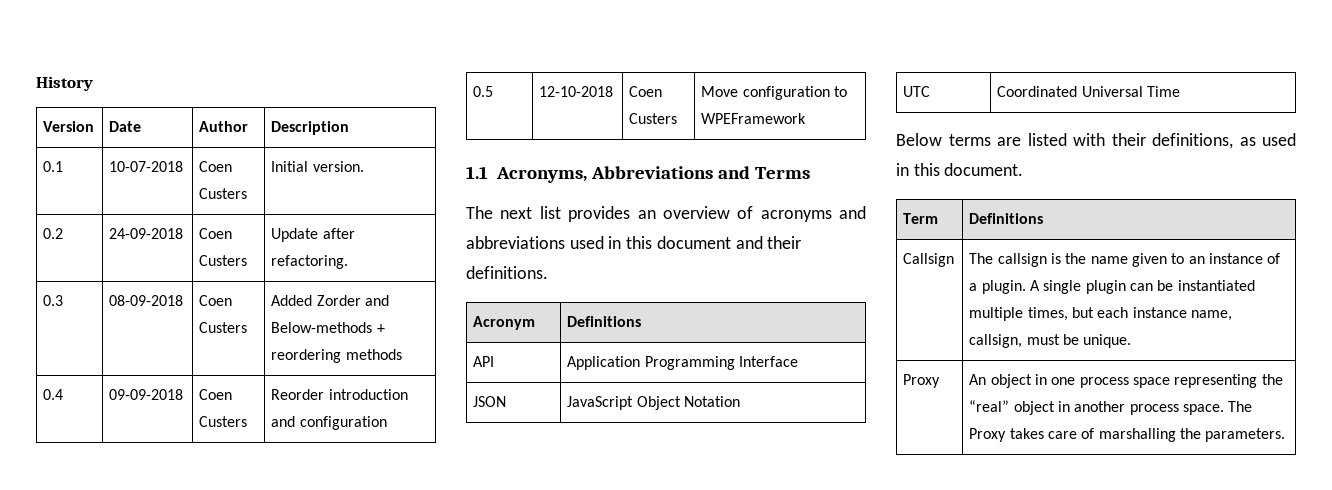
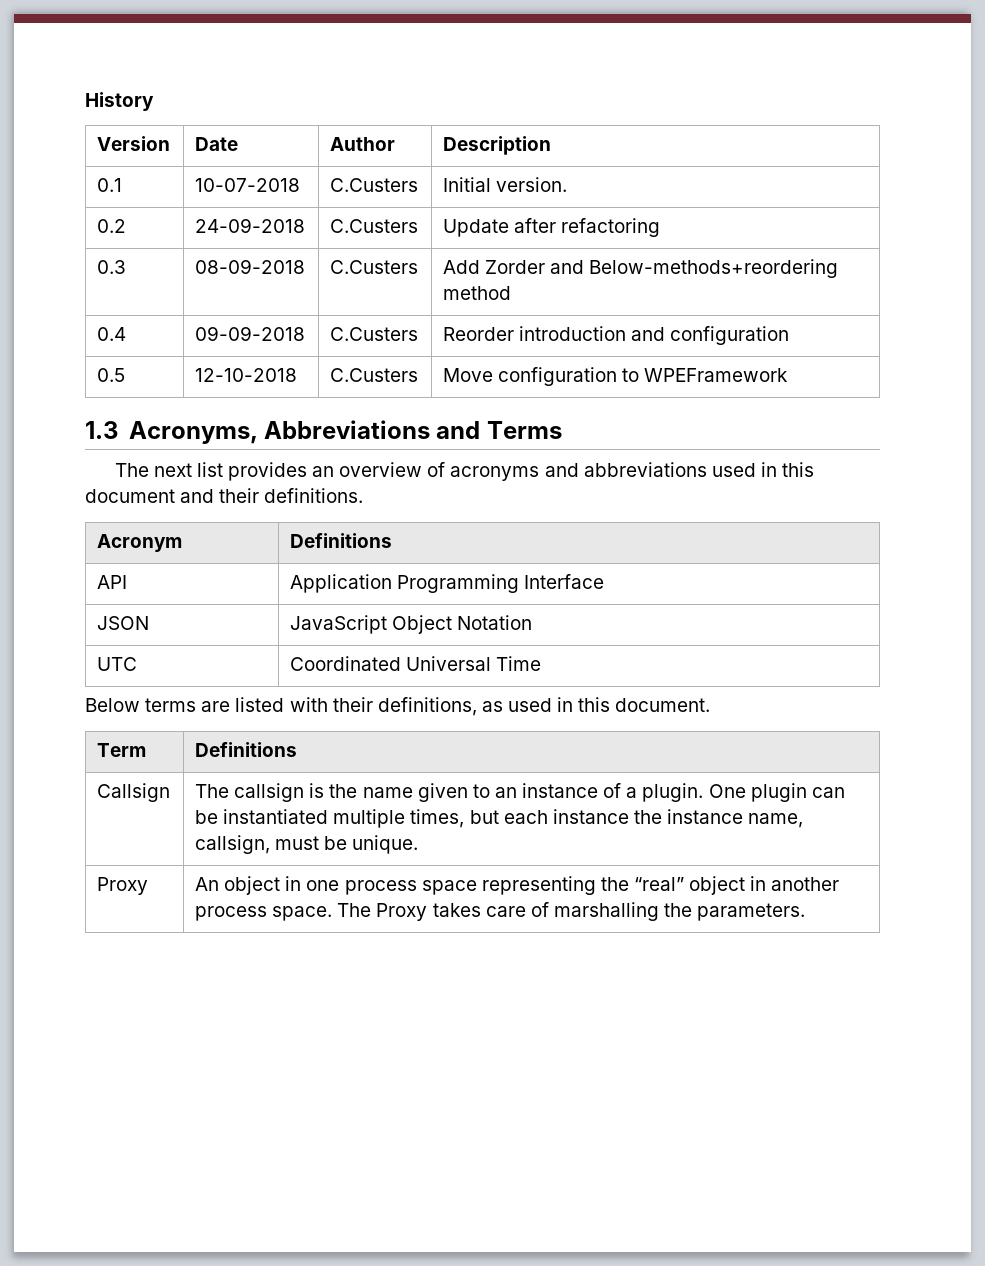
[199,161,233,172] [199,188,248,199] Coen Custers -> [330,178,419,192] C.Custers
[199,228,233,239] [199,255,248,266] Coen Custers -> [330,219,419,233] C.Custers
[271,255,349,269] refactoring. -> [561,218,661,237] refactoring
[199,295,233,306] [199,322,248,333] [271,295,390,306] [271,322,385,333] [271,349,402,363] Coen Custers | Added Zorder and Below-methods + reordering methods -> [330,260,419,274] [443,259,839,278] [443,286,512,300] C.Custers | Add Zorder and Below-methods+reordering method
[199,389,233,400] [199,416,248,427] Coen Custers -> [330,327,419,341] C.Custers
[629,86,663,97] [629,113,678,124] Coen Custers -> [330,368,419,382] C.Custers
[466,166,488,179] 1.1 -> [85,421,119,439] 1.3
[1030,280,1082,294] A single -> [708,784,746,798] One
(1187, 312) none -> [633,809,744,824] the instance

